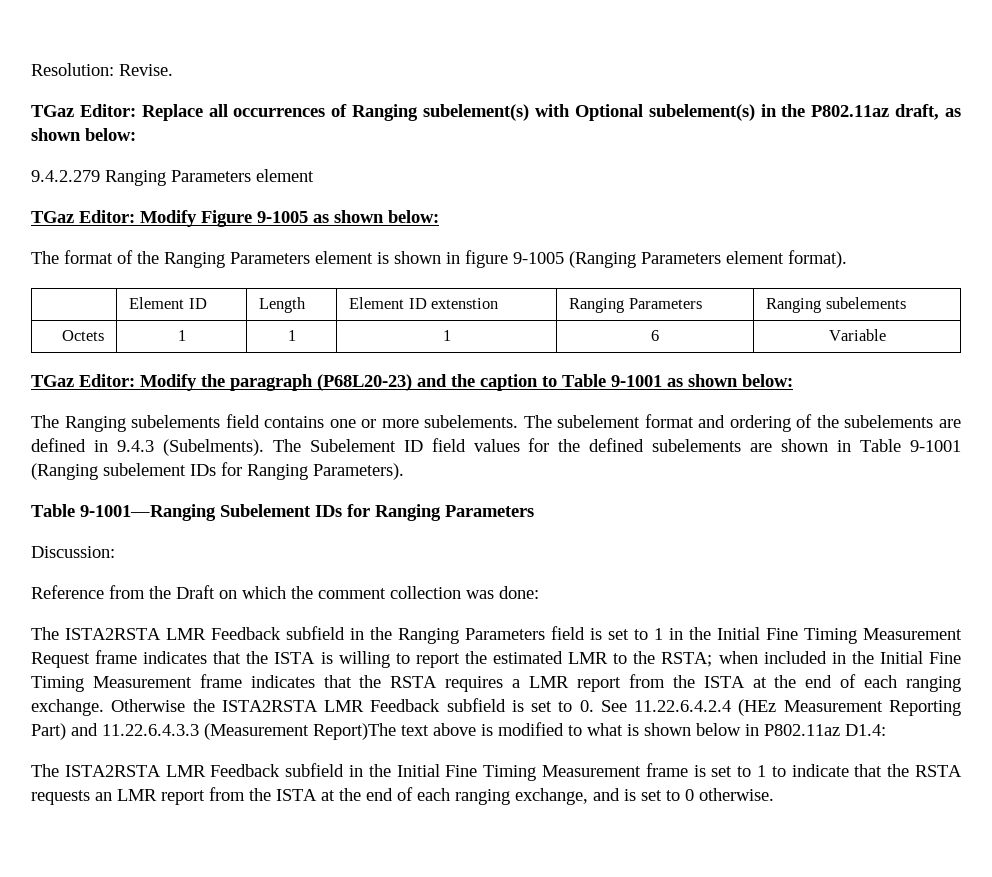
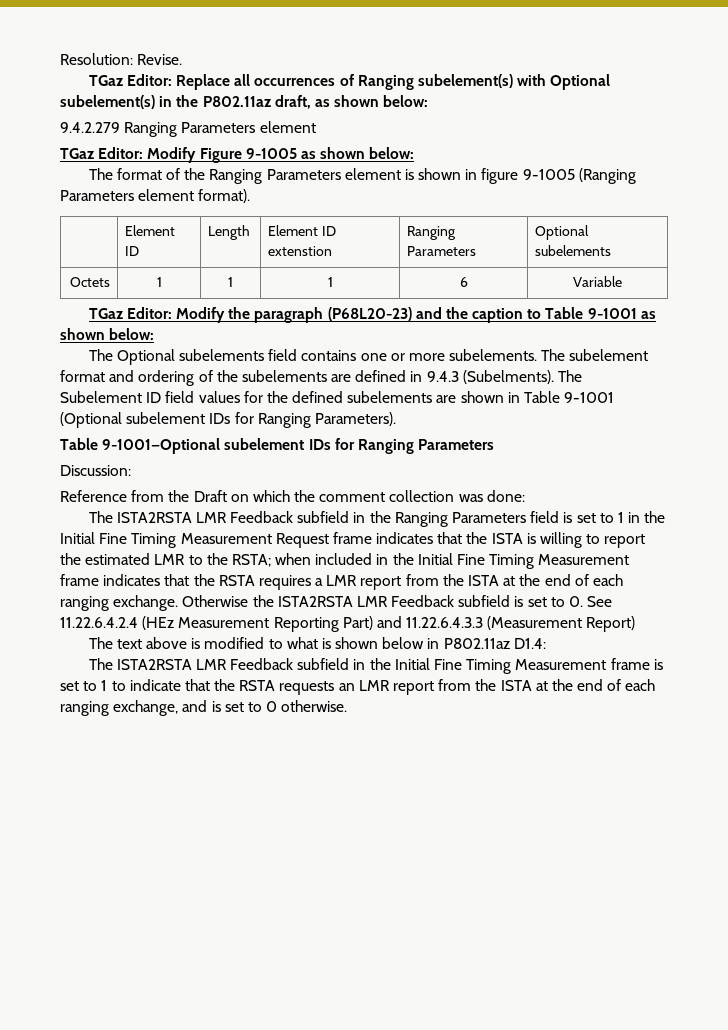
[766,298,822,313] Ranging -> [535,225,590,240] Optional
[64,416,126,432] Ranging -> [116,349,175,365] Optional
[31,463,98,480] (Ranging -> [60,412,122,428] (Optional
[80,504,311,521] 9-1001—Ranging Subelement -> [102,438,305,454] 9-1001—Optional subelement
[313,723,396,740] Report)The -> [586,616,636,632] [88,637,113,649] Report) // The

